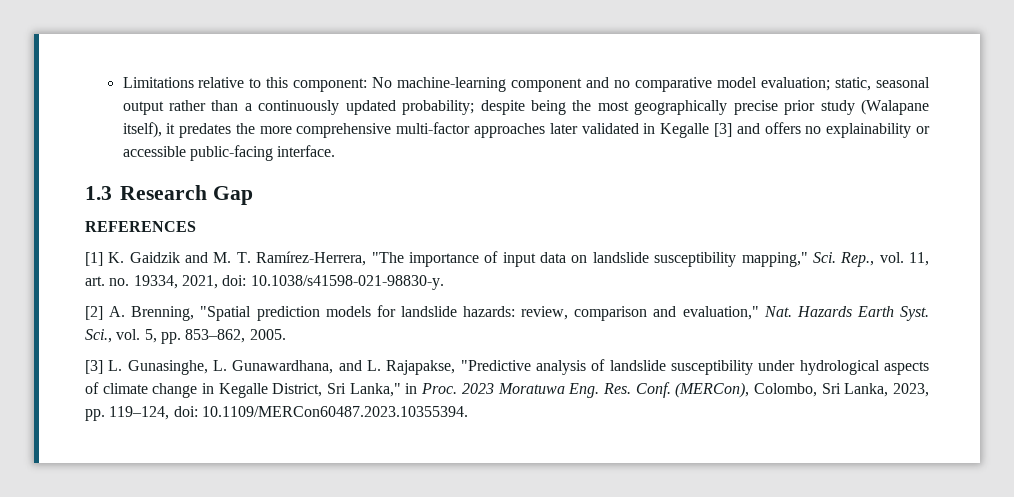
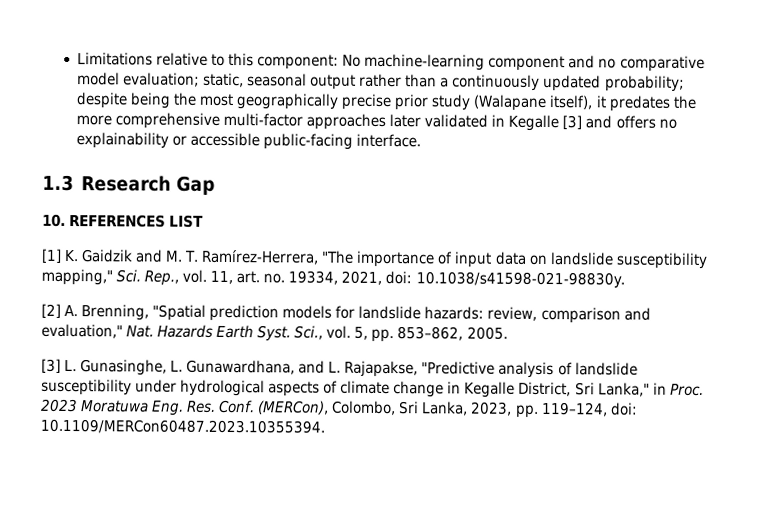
(253, 195) none -> [42,213,66,227] 10.
(196, 226) none -> [169,214,205,228] LIST
[250,275,444,290] 10.1038/s41598-021-98830-y. -> [415,271,626,289] 10.1038/s41598-021-98830y.

